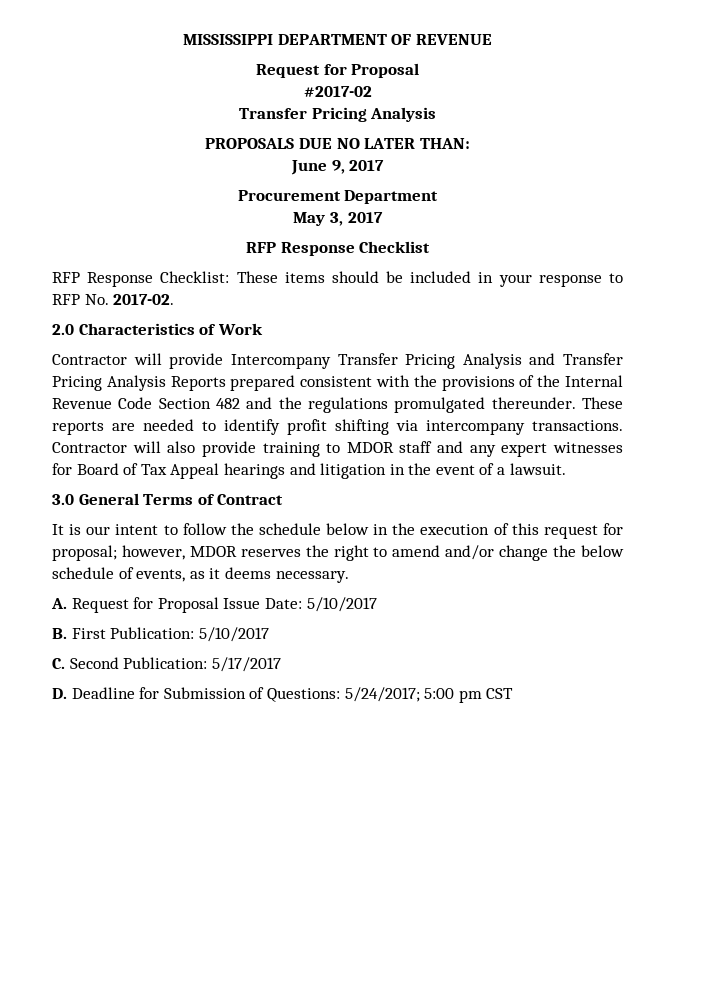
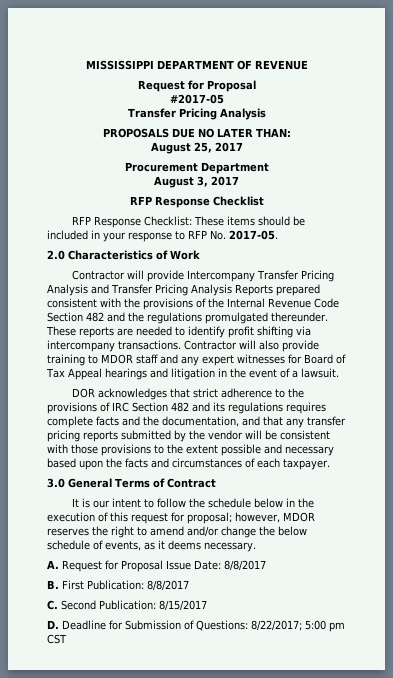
[303,86,372,97] #2017-02 -> [169,94,224,104] #2017-05
[290,160,345,175] June 9, -> [150,142,212,154] August 25,
[293,212,326,226] May -> [154,176,194,188] August
[113,294,175,305] 2017-02. -> [229,230,278,240] 2017-05.
(566, 469) none -> [72,388,305,400] [47,402,326,414] [47,416,346,428] [47,430,330,442] [47,444,334,456] [47,458,330,470] // DOR acknowledges that strict adherence to the provisions of IRC Section 482 and its regulations requires complete facts and the documentation, and that any transfer pricing reports submitted by the vendor will be consistent with those provisions to the extent possible and necessary based upon the facts and circumstances of each taxpayer.
[306,597,377,612] 5/10/2017 -> [224,560,266,571] 8/8/2017
[198,627,269,642] 5/10/2017 -> [147,580,189,591] 8/8/2017
[211,657,281,672] 5/17/2017 -> [159,600,207,611] 8/15/2017
[344,687,420,702] 5/24/2017; -> [251,620,302,631] 8/22/2017;

